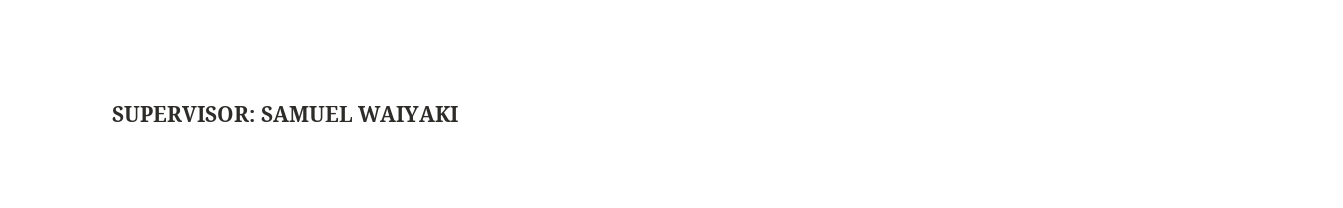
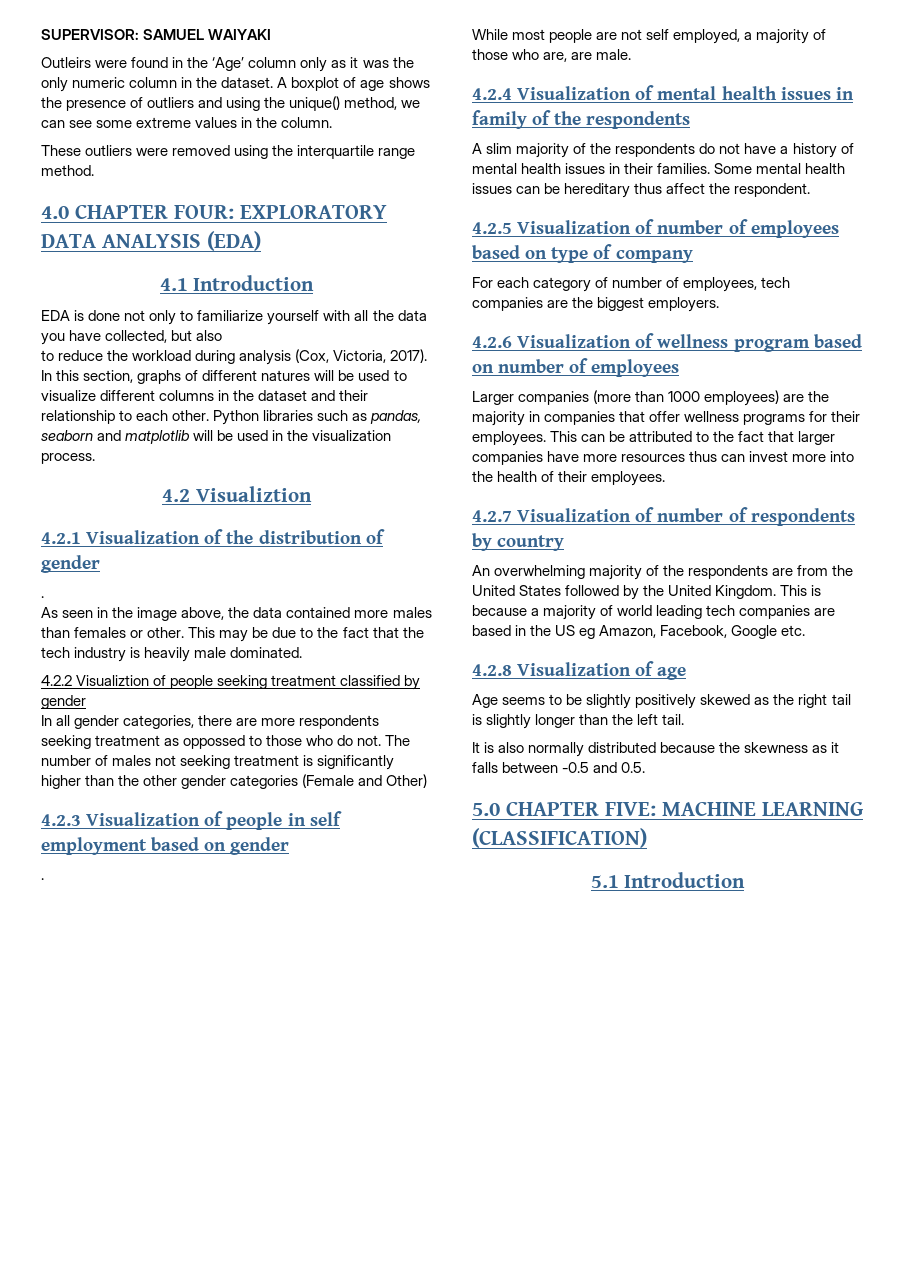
(459, 114) none -> [41,57,414,72] [41,77,430,92] [41,96,421,111] [41,117,333,128] [41,145,416,159] [41,165,94,176] [41,204,387,219] [41,231,261,251] [159,275,315,291] [41,310,427,325] [41,330,223,345] [41,349,428,365] [41,370,407,384] [41,390,369,401] [41,410,422,425] [41,430,392,444] [41,453,95,464] [162,486,312,502] [41,529,385,544] [41,555,100,573] [41,596,44,598] [41,607,432,621] [41,627,424,642] [41,647,303,662] [41,675,421,690] [41,695,86,709] [41,715,380,729] [41,735,411,749] [41,755,395,770] [41,774,428,789] [41,811,342,830] [41,837,290,855] [41,878,44,880] [472,29,827,44] [472,49,632,62] [472,85,854,100] [472,110,691,129] [472,143,854,158] [472,163,846,174] [472,183,811,198] [472,219,839,238] [472,244,693,263] [472,277,791,292] [472,297,720,312] [472,333,862,352] [472,358,680,377] [472,390,830,406] [472,411,861,426] [472,431,836,446] [472,451,855,465] [472,471,666,486] [472,507,855,526] [472,533,565,551] [472,565,854,580] [472,585,822,600] [472,605,836,620] [472,625,806,639] [472,661,687,680] [472,694,851,709] [472,714,685,729] [472,742,840,757] [472,762,646,773] [472,801,863,816] [472,828,647,848] [590,872,746,888] // Outleirs were found in the ‘Age’ column only as it was the only numeric column in the dataset. A boxplot of age shows the presence of outliers and using the unique() method, we can see some extreme values in the column. // These outliers were removed using the interquartile range method. // 4.0 CHAPTER FOUR: EXPLORATORY DATA ANALYSIS (EDA) // 4.1 Introduction // EDA is done not only to familiarize yourself with all the data you have collected, but also // to reduce the workload during analysis (Cox, Victoria, 2017). In this section, graphs of different natures will be used to visualize different columns in the dataset and their relationship to each other. Python libraries such as pandas, seaborn and matplotlib will be used in the visualization process. // 4.2 Visualiztion // 4.2.1 Visualization of the distribution of gender // . // As seen in the image above, the data contained more males than females or other. This may be due to the fact that the tech industry is heavily male dominated. // 4.2.2 Visualiztion of people seeking treatment classified by gender // In all gender categories, there are more respondents seeking treatment as oppossed to those who do not. The number of males not seeking treatment is significantly higher than the other gender categories (Female and Other) // 4.2.3 Visualization of people in self employment based on gender // . // While most people are not self employed, a majority of those who are, are male. // 4.2.4 Visualization of mental health issues in family of the respondents // A slim majority of the respondents do not have a history of mental health issues in their families. Some mental health issues can be hereditary thus affect the respondent. // 4.2.5 Visualization of number of employees based on type of company // For each category of number of employees, tech companies are the biggest employers. // 4.2.6 Visualization of wellness program based on number of employees // Larger companies (more than 1000 employees) are the majority in companies that offer wellness programs for their employees. This can be attributed to the fact that larger companies have more resources thus can invest more into the health of their employees. // 4.2.7 Visualization of number of respondents by country // An overwhelming majority of the respondents are from the United States followed by the United Kingdom. This is because a majority of world leading tech companies are based in the US eg Amazon, Facebook, Google etc. // 4.2.8 Visualization of age // Age seems to be slightly positively skewed as the right tail is slightly longer than the left tail. // It is also normally distributed because the skewness as it falls between -0.5 and 0.5. // 5.0 CHAPTER FIVE: MACHINE LEARNING (CLASSIFICATION) // 5.1 Introduction

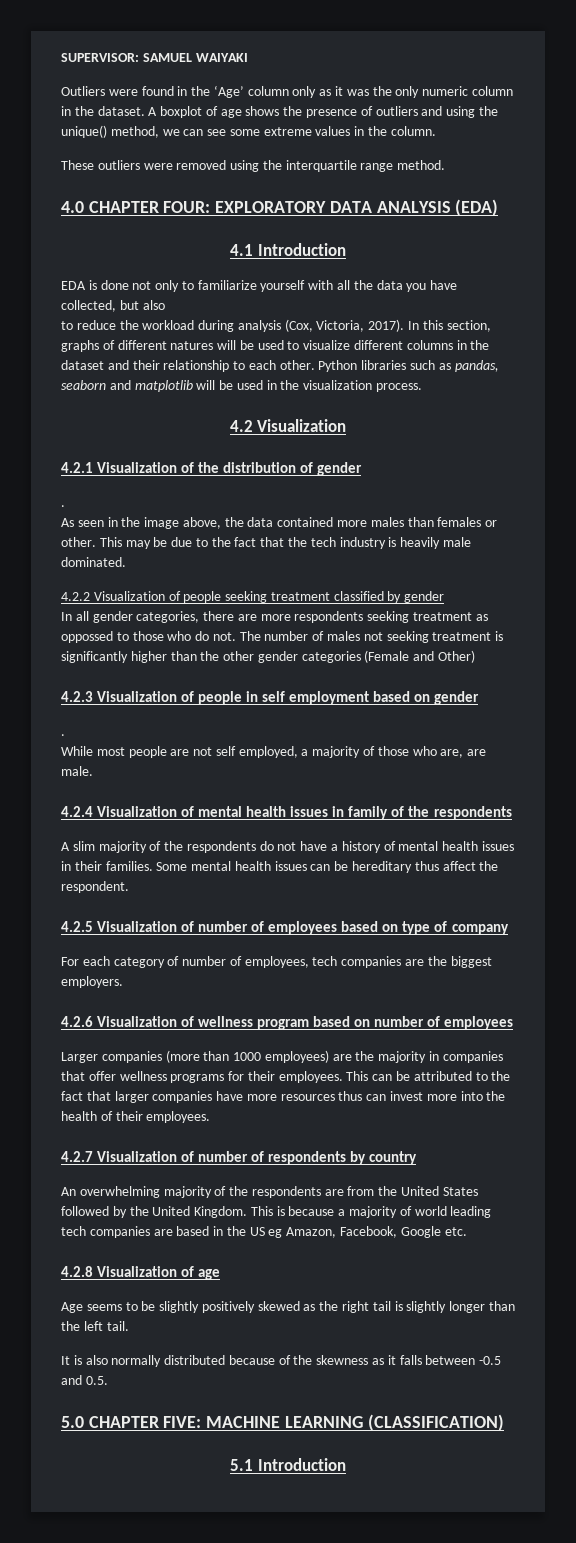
[41,57,91,68] Outleirs -> [61,86,105,96] Outliers
[195,486,312,502] Visualiztion -> [257,419,347,432] Visualization
[76,675,150,686] Visualiztion -> [93,591,165,601] Visualization
(716, 747) none -> [278,1355,291,1365] of

